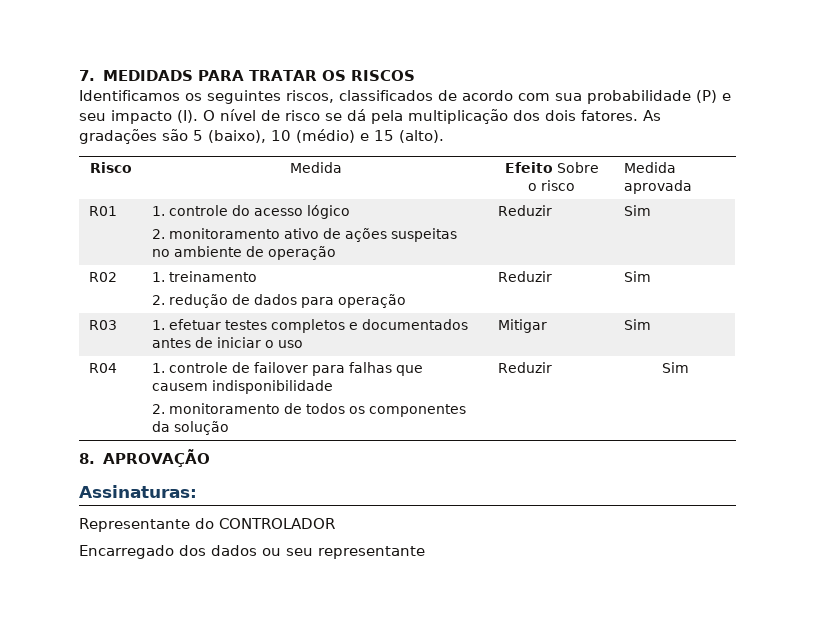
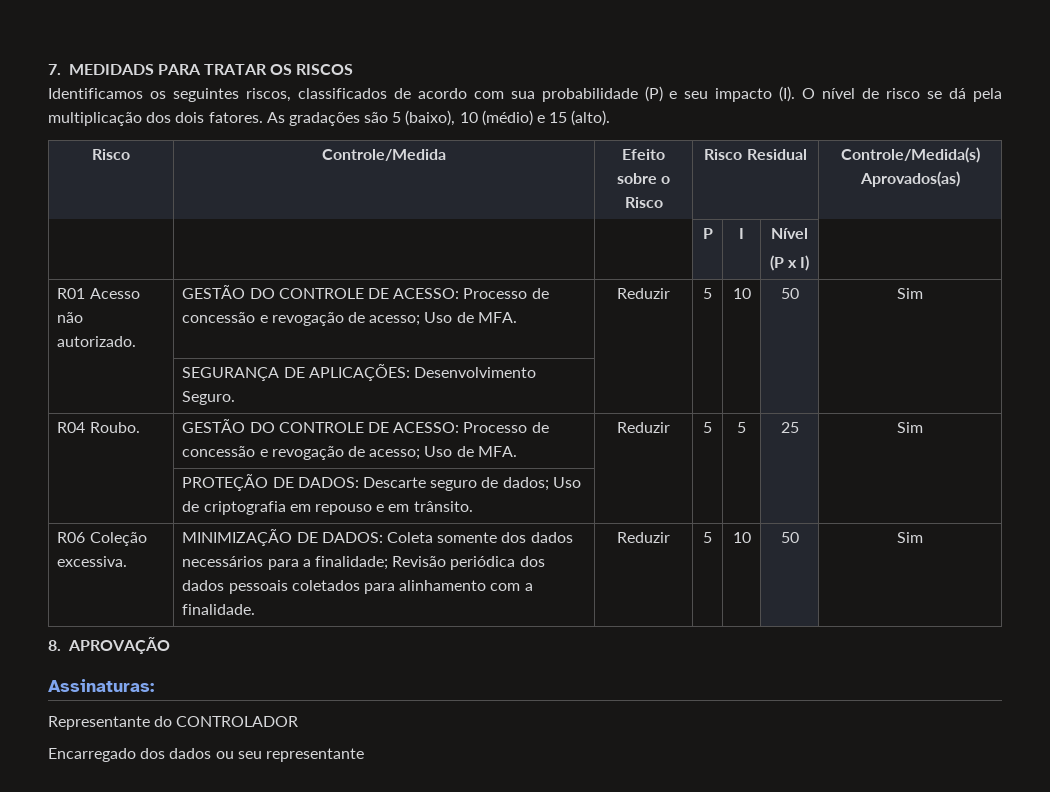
[289,162,342,173] Medida -> [322,149,446,161] Controle/Medida
[556,162,599,173] [528,180,575,191] [624,162,677,173] [624,180,693,194] [89,206,118,216] [152,205,351,219] [152,228,458,242] [152,246,337,260] [498,205,553,216] [624,205,652,216] [89,272,118,282] [152,271,258,282] [152,294,407,308] [498,271,553,282] [624,271,652,282] [89,320,118,330] [152,319,469,333] [152,337,304,348] [498,319,548,333] [624,319,652,330] [89,363,118,373] [152,362,424,376] [152,380,334,394] [152,403,467,417] [152,421,230,435] [498,362,553,373] Sobre o risco | Medida aprovada // R01 | 1. controle do acesso lógico // 2. monitoramento ativo de ações suspeitas no ambiente de operação | Reduzir | Sim // R02 | 1. treinamento // 2. redução de dados para operação | Reduzir | Sim // R03 | 1. efetuar testes completos e documentados antes de iniciar o uso | Mitigar | Sim // R04 | 1. controle de failover para falhas que causem indisponibilidade // 2. monitoramento de todos os componentes da solução | Reduzir -> [616,173,671,184] [624,197,663,208] [704,149,807,160] [840,147,980,163] [859,171,960,187] [702,228,713,239] [739,228,744,239] [771,228,808,239] [769,255,810,271] [57,288,140,299] [57,312,84,323] [57,336,137,347] [182,285,549,299] [182,312,517,326] [617,288,670,299] [703,288,712,299] [732,288,751,299] [780,288,799,299] [897,288,923,299] [182,364,537,381] [182,391,236,405] [57,422,140,433] [182,419,549,433] [182,446,517,460] [617,422,670,433] [703,422,712,433] [737,422,746,433] [780,422,799,433] [897,422,923,433] [182,474,581,491] [182,501,473,515] [57,532,147,546] [57,556,128,567] [182,529,573,546] [182,556,545,570] [182,580,533,594] [182,604,256,615] [617,532,670,543] [703,532,712,543] [732,532,751,543] [780,532,799,543] sobre o Risco | Risco Residual | Controle/Medida(s) Aprovados(as) // | | | P | I | Nível // (P x I) | // R01 Acesso não autorizado. | GESTÃO DO CONTROLE DE ACESSO: Processo de concessão e revogação de acesso; Uso de MFA. | Reduzir | 5 | 10 | 50 | Sim // | SEGURANÇA DE APLICAÇÕES: Desenvolvimento Seguro. | | | | | // R04 Roubo. | GESTÃO DO CONTROLE DE ACESSO: Processo de concessão e revogação de acesso; Uso de MFA. | Reduzir | 5 | 5 | 25 | Sim // | PROTEÇÃO DE DADOS: Descarte seguro de dados; Uso de criptografia em repouso e em trânsito. | | | | | // R06 Coleção excessiva. | MINIMIZAÇÃO DE DADOS: Coleta somente dos dados necessários para a finalidade; Revisão periódica dos dados pessoais coletados para alinhamento com a finalidade. | Reduzir | 5 | 10 | 50

